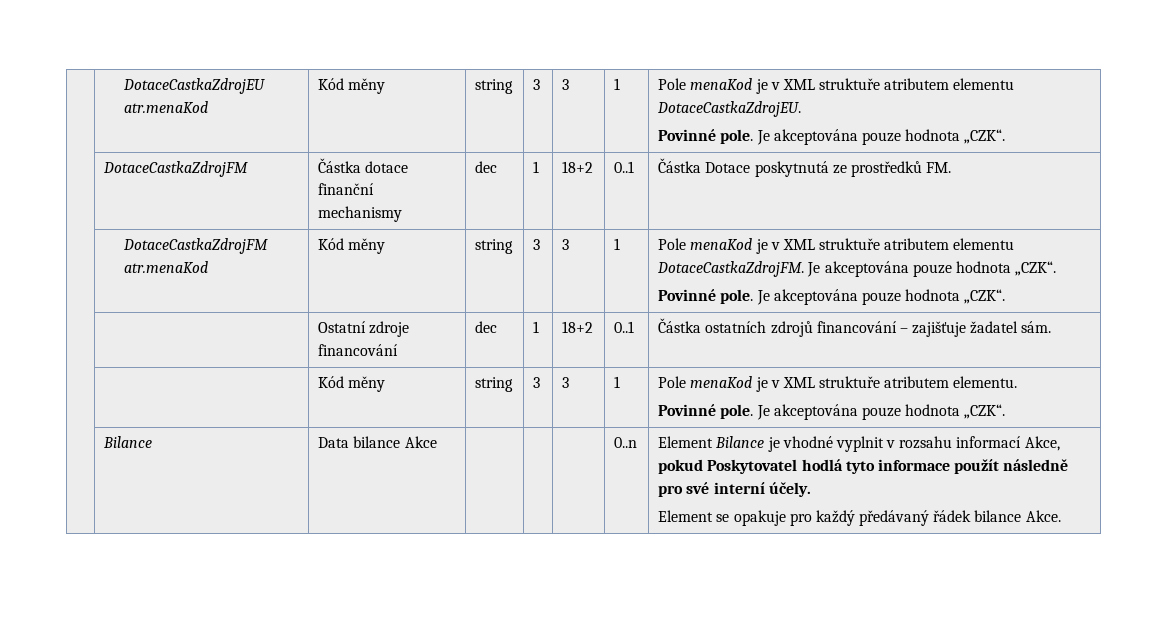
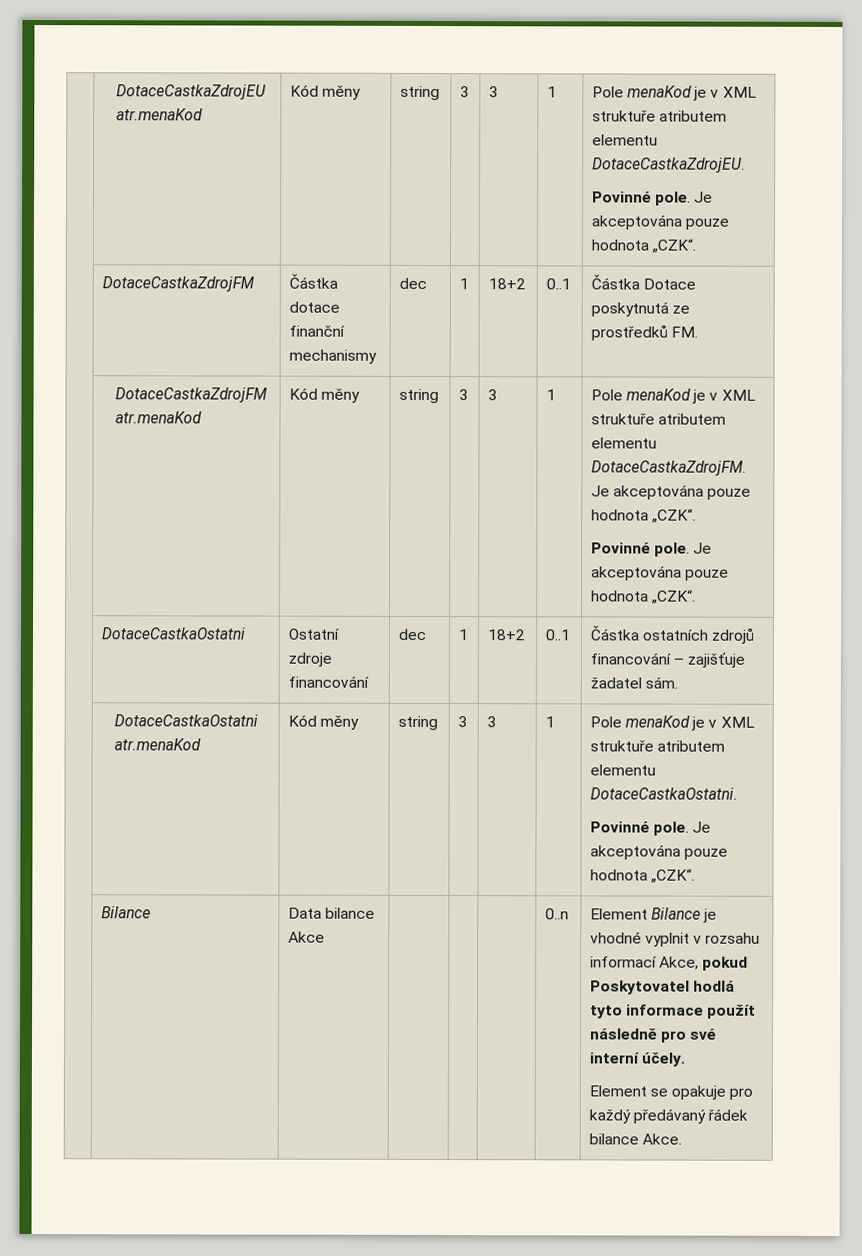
(1006, 296) none -> [100,627,246,640] DotaceCastkaOstatni
(1052, 327) none -> [114,714,259,727] [114,738,202,751] DotaceCastkaOstatni atr.menaKod
[953,376,1018,388] elementu. -> [589,764,656,776] [589,787,737,800] elementu DotaceCastkaOstatni.

